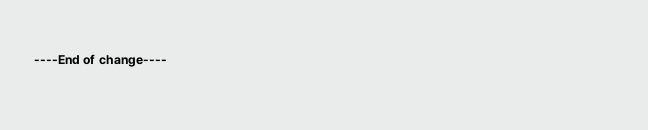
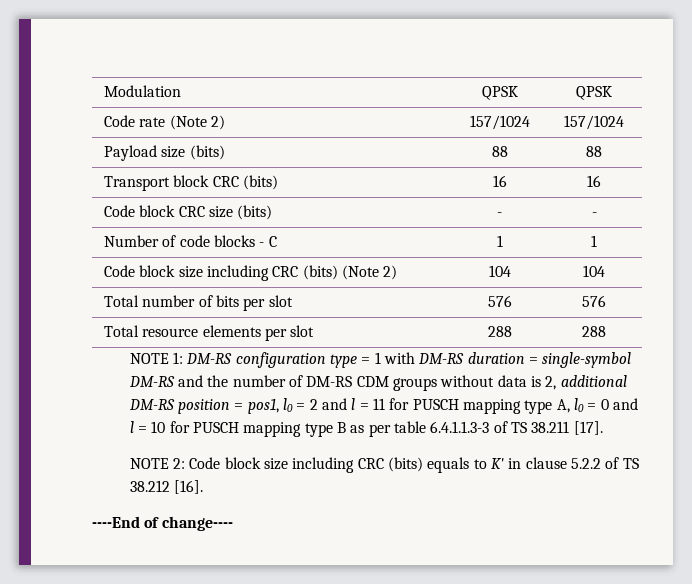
(34, 60) none -> [104,85,182,97] [481,86,518,100] [576,86,612,100] [104,115,226,130] [469,115,530,130] [564,115,624,130] [104,145,225,161] [491,146,508,157] [586,146,602,157] [104,175,279,191] [492,175,507,187] [587,175,601,187] [104,205,273,220] [497,212,502,217] [591,212,597,217] [104,235,277,247] [496,235,503,247] [591,235,597,247] [104,265,398,281] [488,265,511,277] [583,265,605,277] [104,295,293,311] [487,295,512,307] [582,295,606,307] [104,325,315,341] [487,326,512,337] [582,326,606,337] [129,352,632,368] [128,375,627,391] [128,398,638,414] [129,421,603,437] [129,457,639,473] [129,480,204,494] Modulation | QPSK | QPSK // Code rate (Note 2) | 157/1024 | 157/1024 // Payload size (bits) | 88 | 88 // Transport block CRC (bits) | 16 | 16 // Code block CRC size (bits) | - | - // Number of code blocks - C | 1 | 1 // Code block size including CRC (bits) (Note 2) | 104 | 104 // Total number of bits per slot | 576 | 576 // Total resource elements per slot | 288 | 288 // NOTE 1: DM-RS configuration type = 1 with DM-RS duration = single-symbol DM-RS and the number of DM-RS CDM groups without data is 2, additional DM-RS position = pos1, l0 = 2 and l = 11 for PUSCH mapping type A, l0 = 0 and l = 10 for PUSCH mapping type B as per table 6.4.1.1.3-3 of TS 38.211 [17]. // NOTE 2: Code block size including CRC (bits) equals to K' in clause 5.2.2 of TS 38.212 [16]. //

